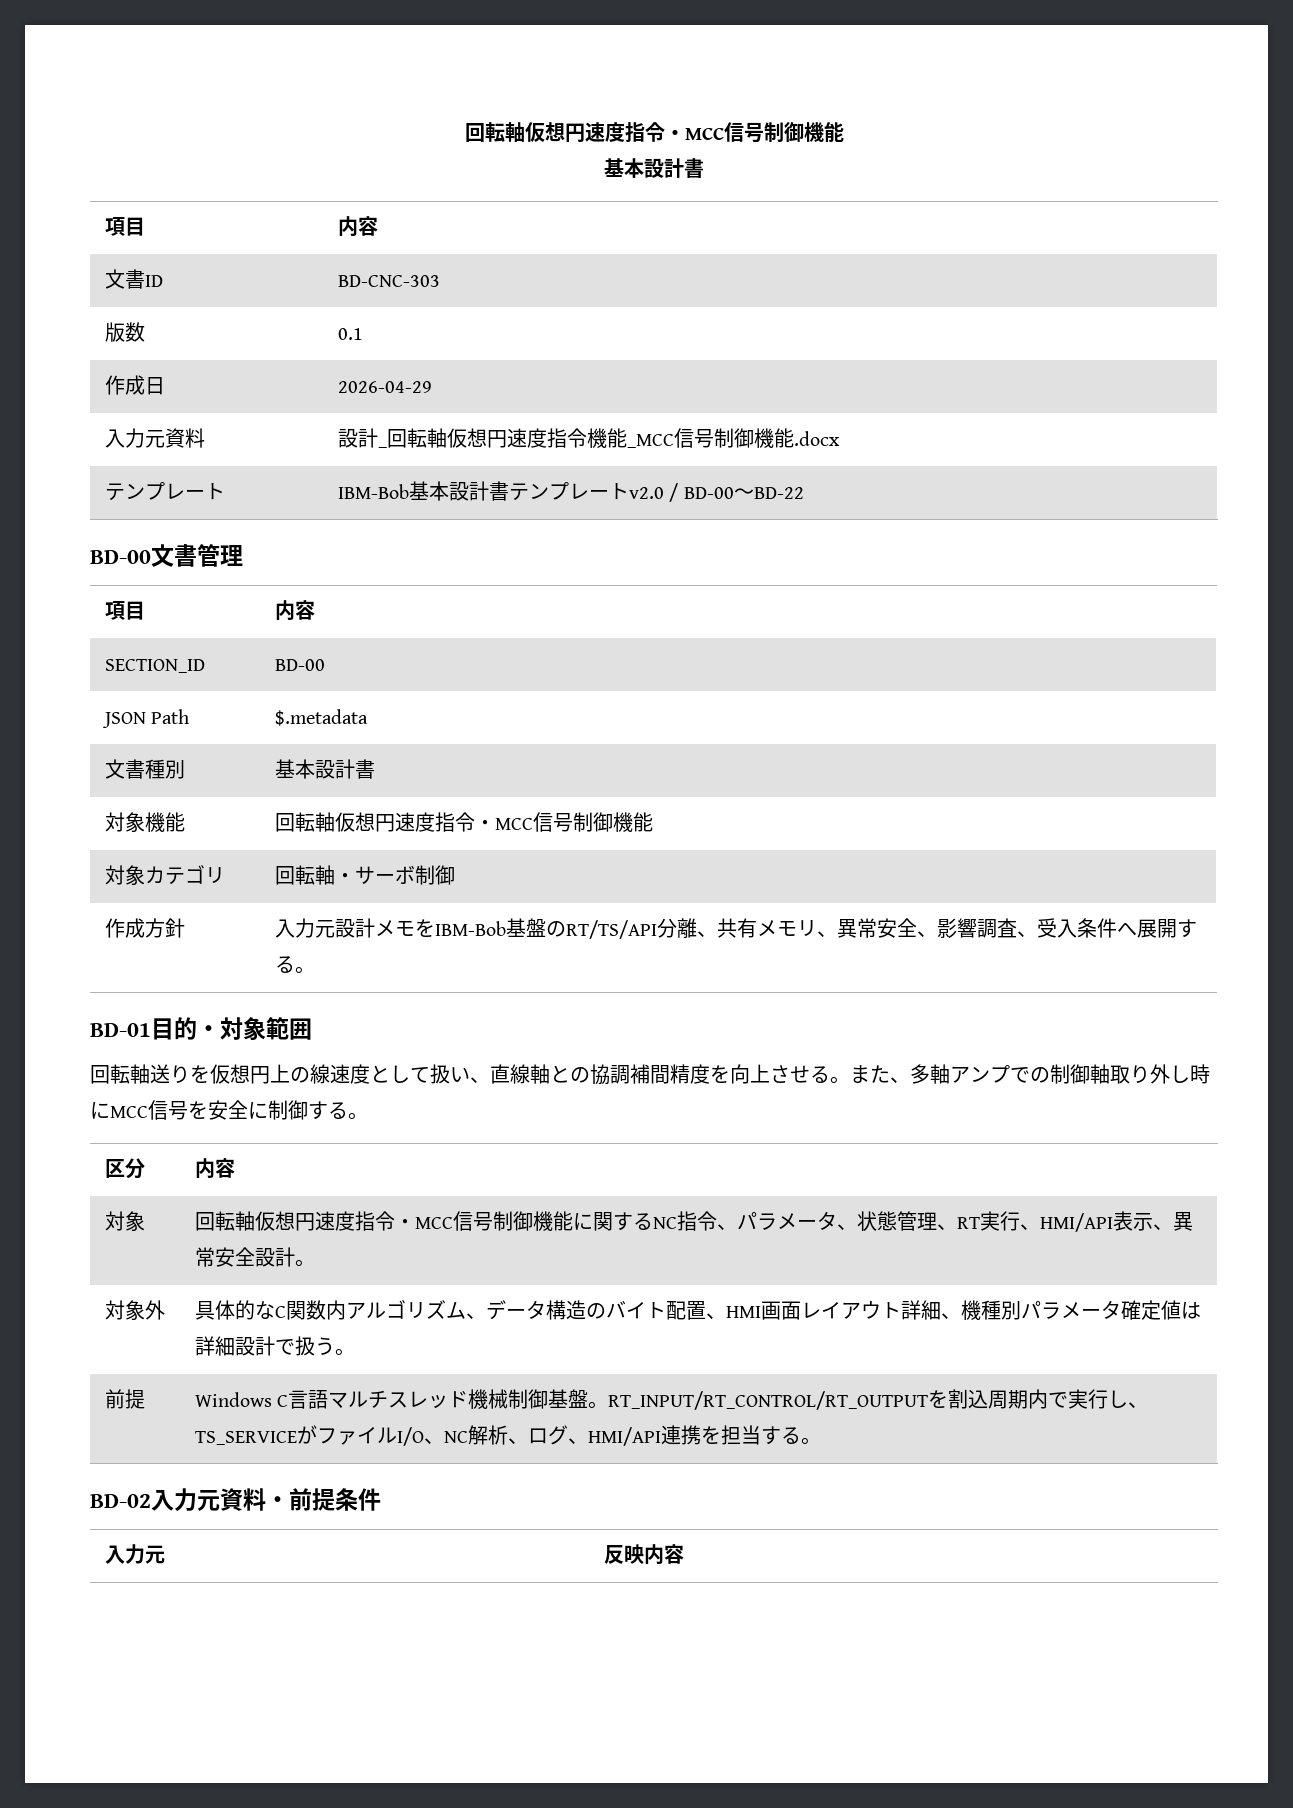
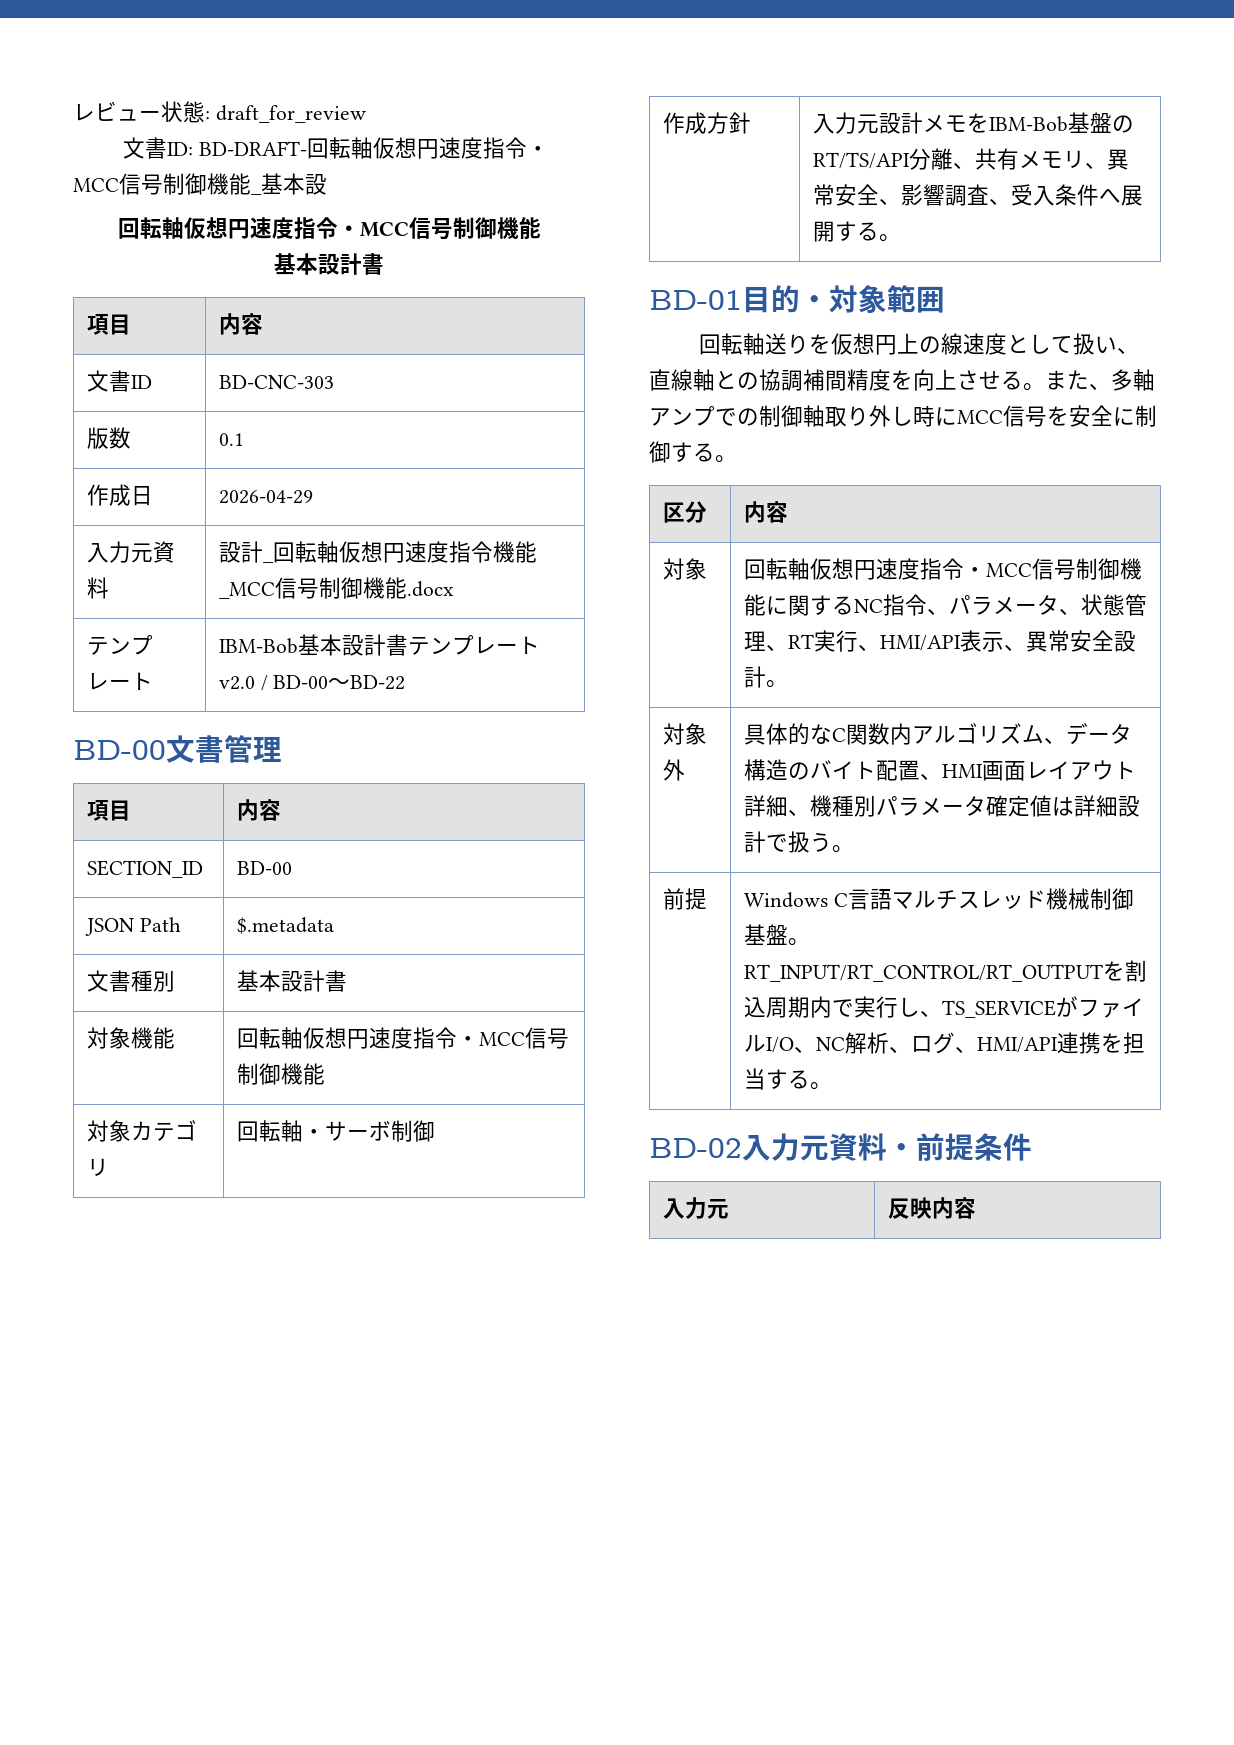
(464, 132) none -> [73,101,366,123] [123,137,550,159] [73,173,327,195] レビュー状態: draft_for_review // 文書ID: BD-DRAFT-回転軸仮想円速度指令・MCC信号制御機能_基本設 //

